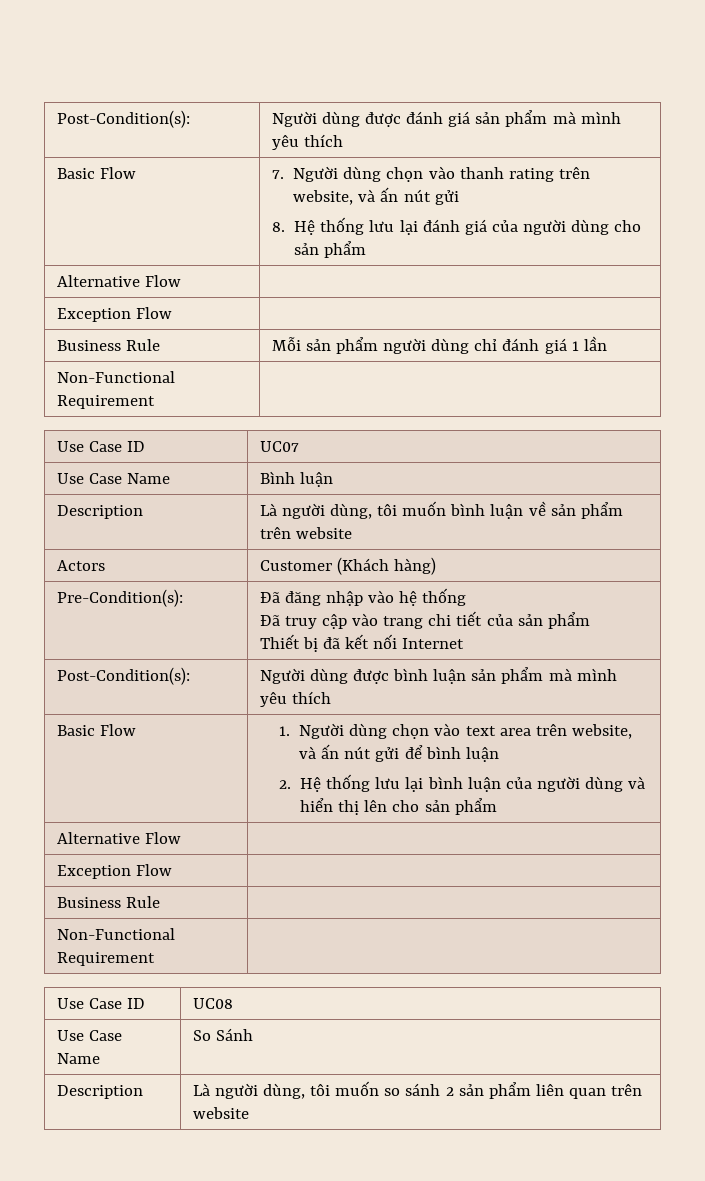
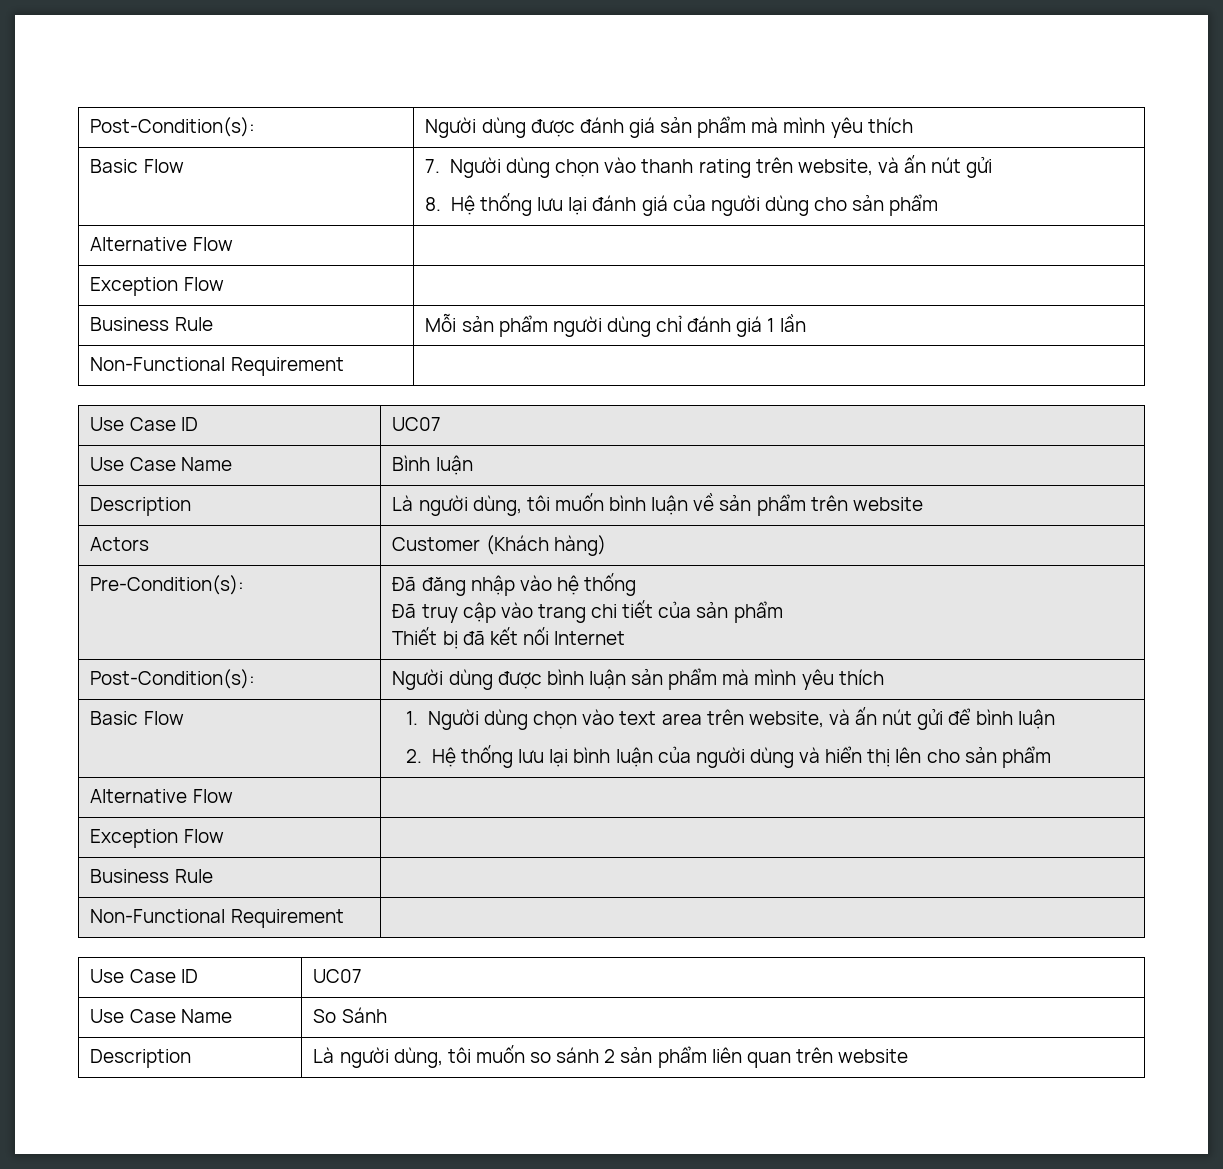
[192,998,233,1009] UC08 -> [313,969,363,983] UC07

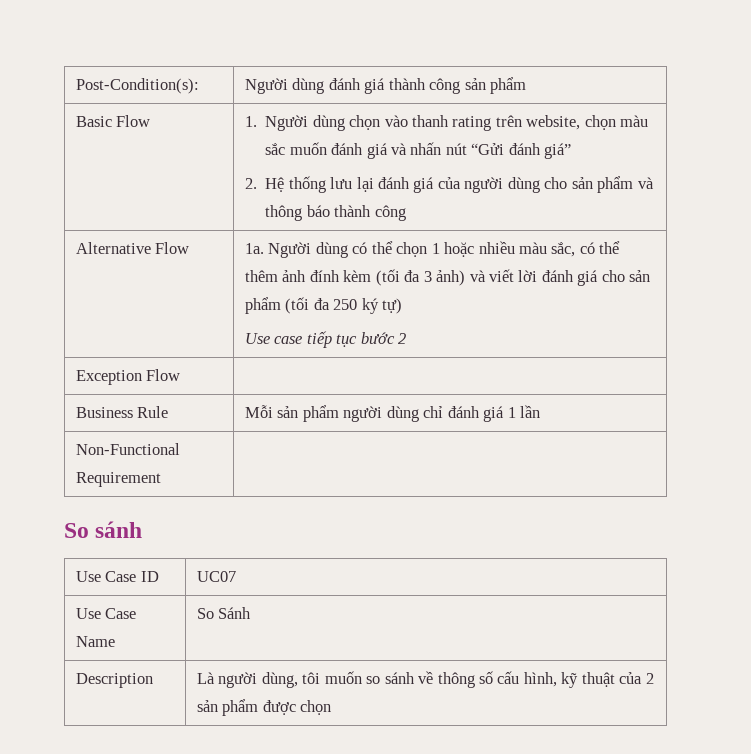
[90,117,256,137] [425,116,913,138] [90,159,184,173] [425,159,441,173] Post-Condition(s): | Người dùng được đánh giá sản phẩm mà mình yêu thích // Basic Flow | 7. -> [75,78,199,94] [244,77,527,94] [75,115,151,127] [244,116,257,127] Post-Condition(s): | Người dùng đánh giá thành công sản phẩm // Basic Flow | 1.
[877,155,993,178] [425,197,442,211] và ấn nút gửi // 8. -> [584,115,649,130] [265,142,572,159] [244,178,257,189] chọn màu sắc muốn đánh giá và nhấn nút “Gửi đánh giá” // 2.
[90,237,233,251] // Alternative Flow | -> [637,177,654,189] [265,205,406,221] [75,242,190,254] [244,241,621,258] [244,269,651,286] [244,297,403,314] [244,331,407,348] và thông báo thành công // Alternative Flow | 1a. Người dùng có thể chọn 1 hoặc nhiều màu sắc, có thể thêm ảnh đính kèm (tối đa 3 ảnh) và viết lời đánh giá cho sản phẩm (tối đa 250 ký tự) // Use case tiếp tục bước 2
[90,417,198,431] [392,417,442,431] [90,457,232,471] [392,455,473,475] [90,497,192,516] [392,493,923,516] [90,537,150,551] [392,535,606,556] [90,575,245,595] [392,573,637,596] [392,600,783,623] [392,627,626,649] [90,669,256,689] [392,668,884,690] [90,711,184,725] [406,707,1055,730] [406,745,1051,768] [90,789,233,803] [90,829,224,848] [90,869,213,883] [90,909,344,928] // Use Case ID | UC07 // Use Case Name | Bình luận // Description | Là người dùng, tôi muốn bình luận về sản phẩm trên website // Actors | Customer (Khách hàng) // Pre-Condition(s): | Đã đăng nhập vào hệ thống // Đã truy cập vào trang chi tiết của sản phẩm // Thiết bị đã kết nối Internet // Post-Condition(s): | Người dùng được bình luận sản phẩm mà mình yêu thích // Basic Flow | 1. Người dùng chọn vào text area trên website, và ấn nút gửi để bình luận // 2. Hệ thống lưu lại bình luận của người dùng và hiển thị lên cho sản phẩm // Alternative Flow | // Exception Flow | // Business Rule | // Non-Functional Requirement | -> [64,521,143,538] // So sánh
[604,1046,909,1068] 2 sản phẩm liên quan trên website -> [418,671,654,688] [196,699,332,716] về thông số cấu hình, kỹ thuật của 2 sản phẩm được chọn

